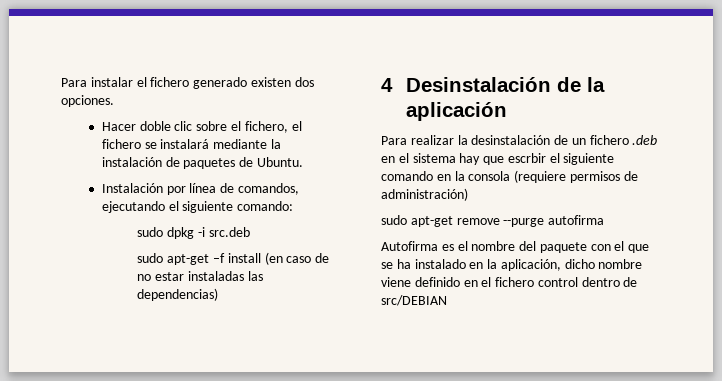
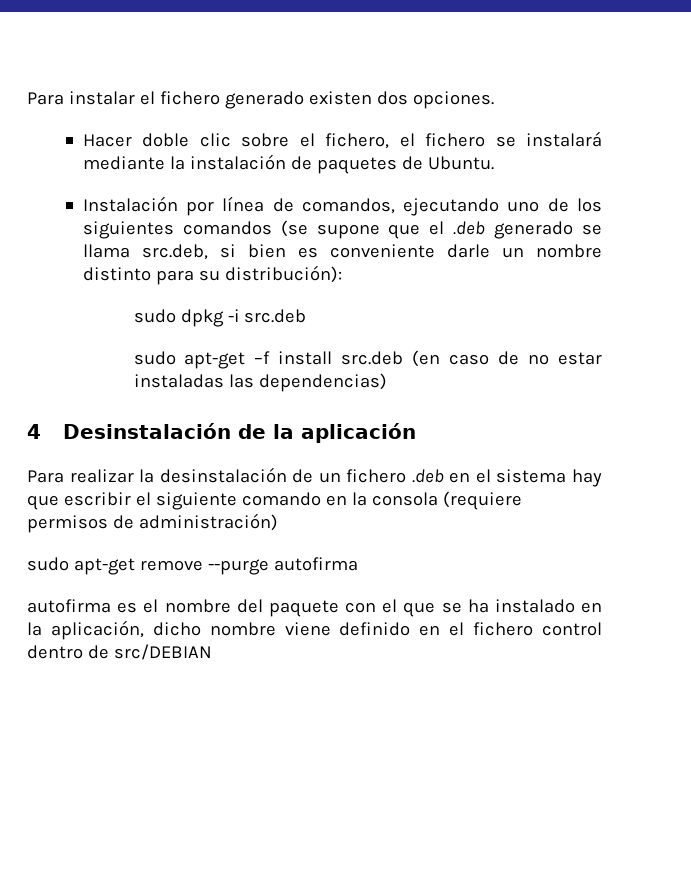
[168,201,294,213] el siguiente comando: -> [507,198,602,212] [82,220,602,239] [82,244,602,260] [82,265,342,285] uno de los siguientes comandos (se supone que el .deb generado se llama src.deb, si bien es conveniente darle un nombre distinto para su distribución):
(261, 258) none -> [341,351,404,365] src.deb
[507,153,546,163] escrbir -> [63,492,131,506] escribir
[381,241,438,251] Autofirma -> [27,599,111,613] autofirma

